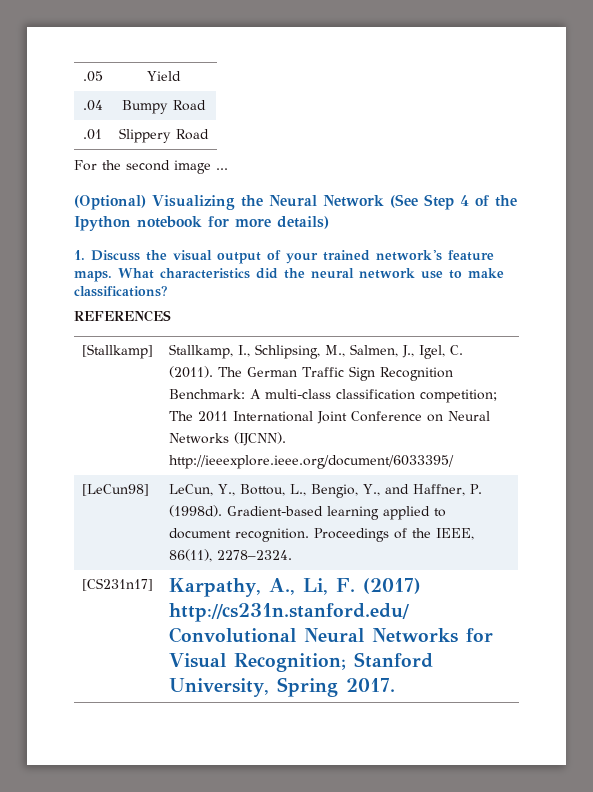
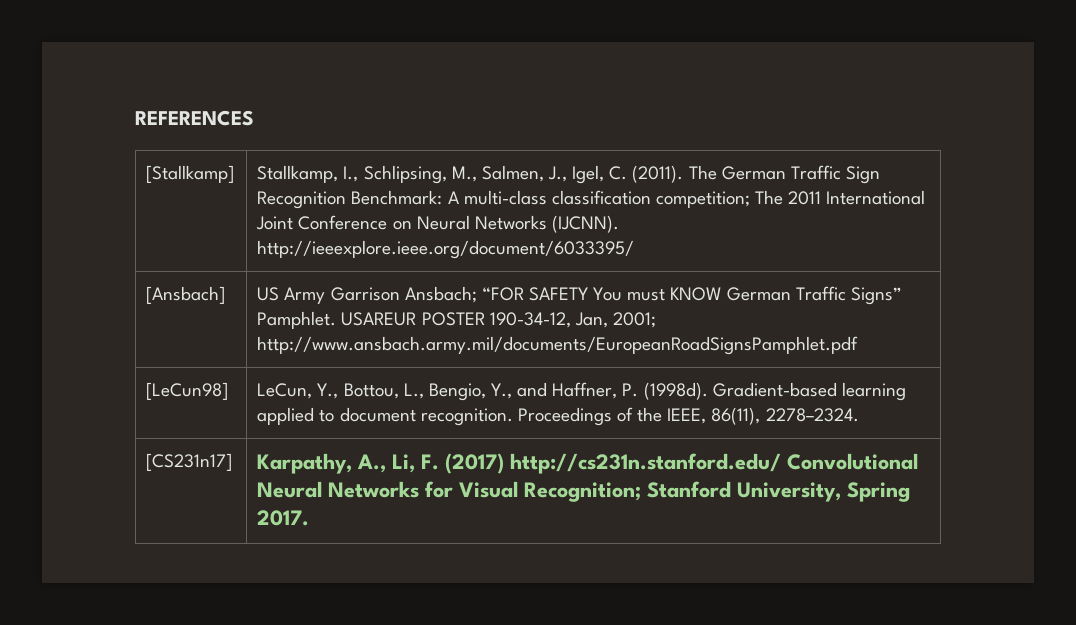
[82,71,103,82] [147,71,181,81] [82,100,103,111] [122,100,206,114] [83,129,102,140] [119,128,209,143] [74,160,228,174] [74,194,517,210] [74,216,329,231] [74,250,494,264] [74,268,504,282] [74,286,168,297] .05 | Yield // .04 | Bumpy Road // .01 | Slippery Road // For the second image ... // (Optional) Visualizing the Neural Network (See Step 4 of the Ipython notebook for more details) // 1. Discuss the visual output of your trained network's feature maps. What characteristics did the neural network use to make classifications? // -> (135, 118) none
(454, 462) none -> [146,286,226,304] [257,286,902,305] [257,311,656,329] [257,336,859,355] // [Ansbach] | US Army Garrison Ansbach; “FOR SAFETY You must KNOW German Traffic Signs” Pamphlet. USAREUR POSTER 190-34-12, Jan, 2001; http://www.ansbach.army.mil/documents/EuropeanRoadSignsPamphlet.pdf

